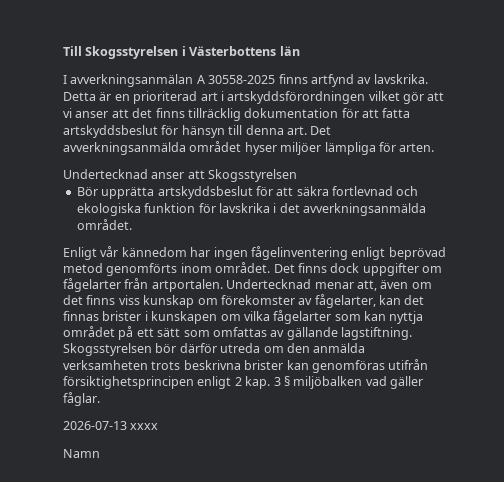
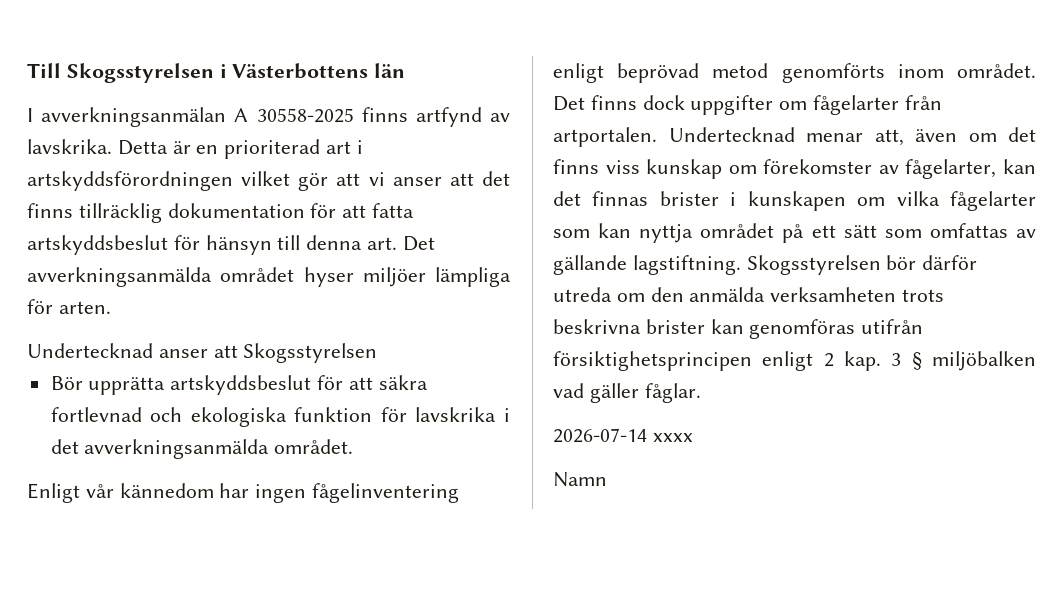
[63,421,127,430] 2026-07-13 -> [553,428,647,443] 2026-07-14

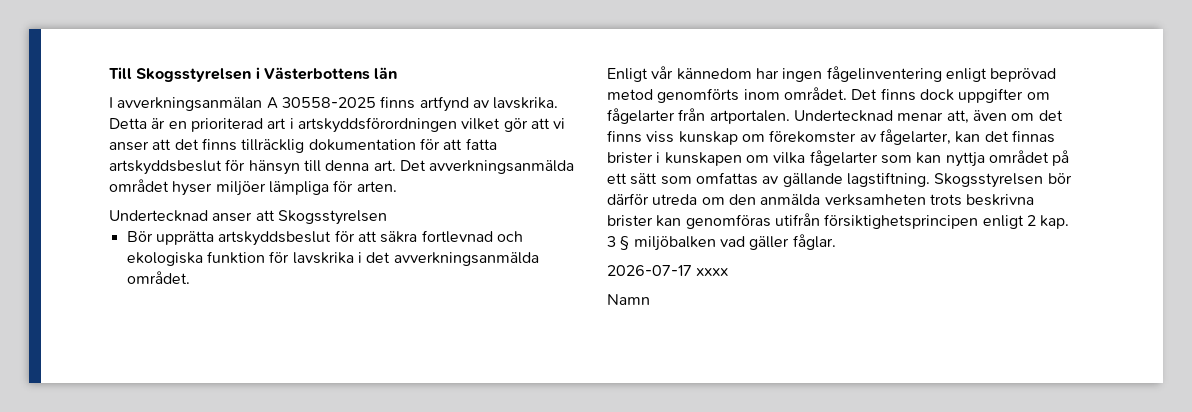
[553,428,647,443] 2026-07-14 -> [607,265,692,276] 2026-07-17

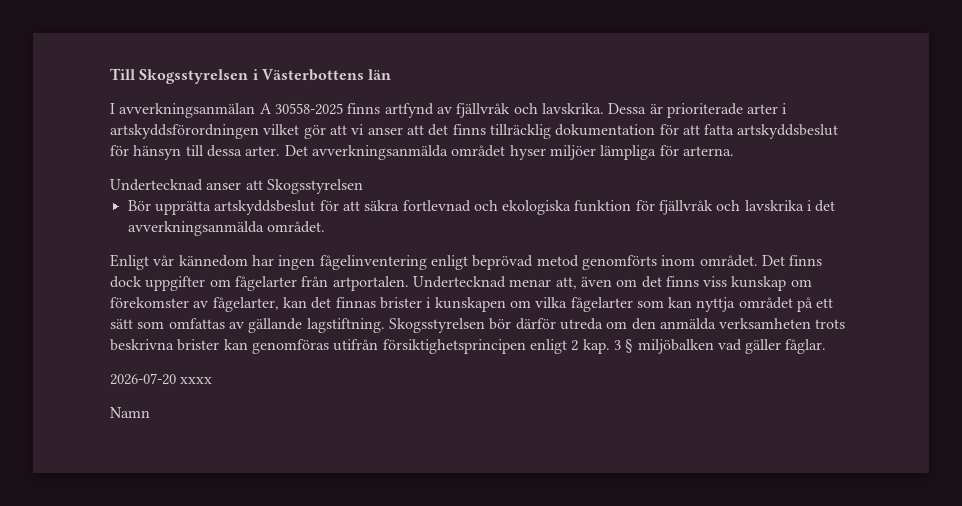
[493,97,559,109] [109,118,287,132] lavskrika. Detta är en prioriterad art -> [456,103,779,118] fjällvråk och lavskrika. Dessa är prioriterade arter
[325,160,396,171] denna art. -> [206,145,281,157] dessa arter.
[356,181,397,192] arten. -> [682,146,734,156] arterna.
(290, 257) none -> [659,200,741,215] fjällvråk och
[607,265,692,276] 2026-07-17 -> [110,373,176,385] 2026-07-20

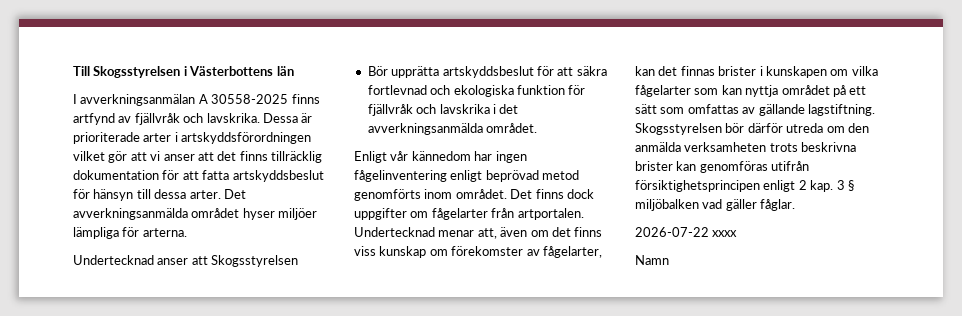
[110,373,176,385] 2026-07-20 -> [635,227,709,237] 2026-07-22

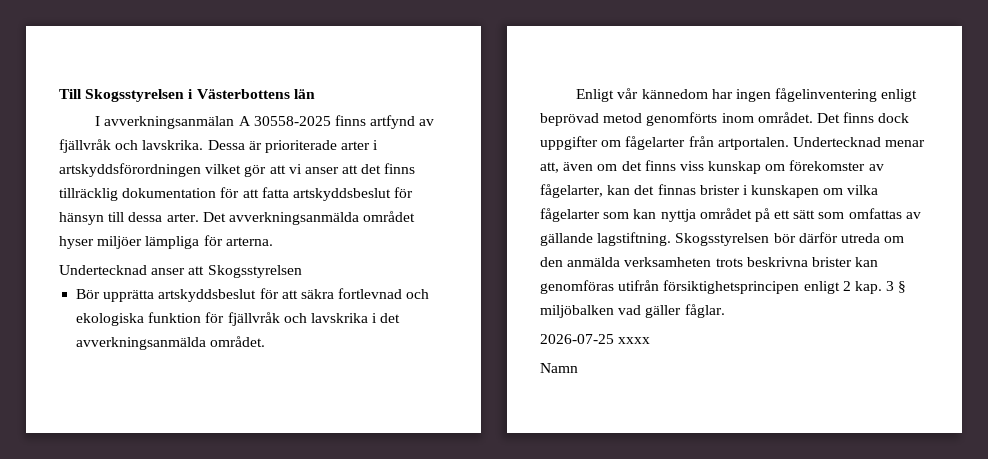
[635,227,709,237] 2026-07-22 -> [540,334,614,344] 2026-07-25

